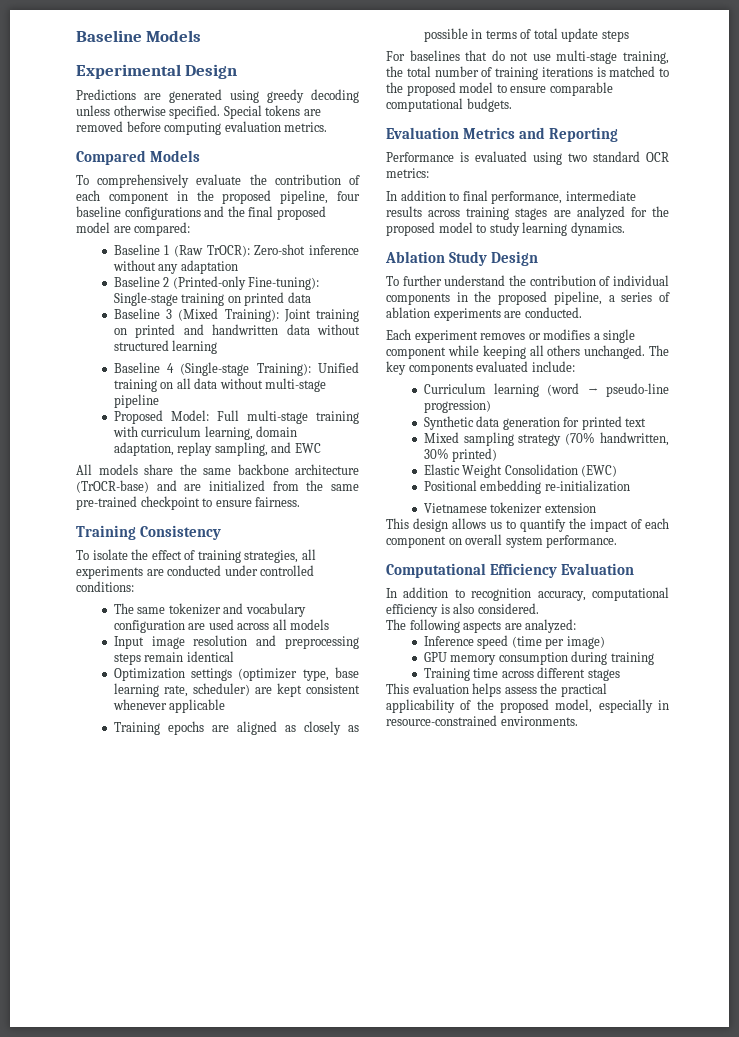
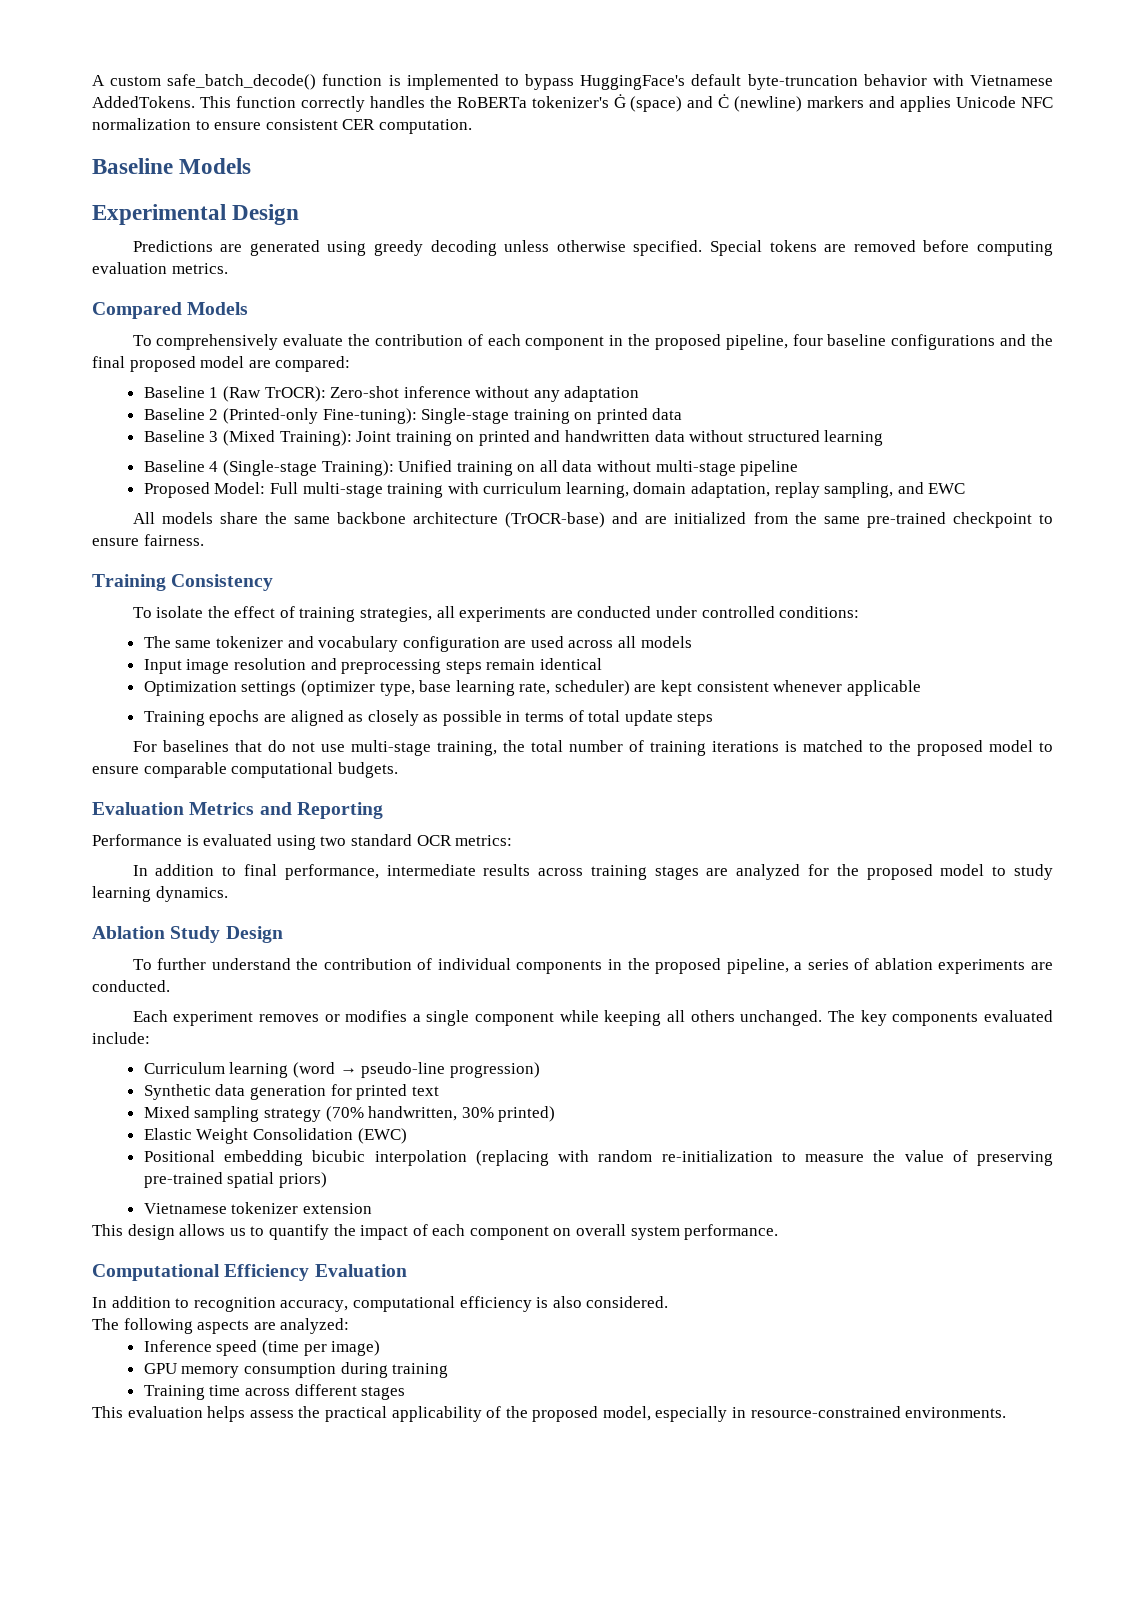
(76, 36) none -> [92,74,1053,90] [92,94,1053,112] [92,118,472,134] A custom safe_batch_decode() function is implemented to bypass HuggingFace's default byte-truncation behavior with Vietnamese AddedTokens. This function correctly handles the RoBERTa tokenizer's Ġ (space) and Ċ (newline) markers and applies Unicode NFC normalization to ensure consistent CER computation. //
[544,480,630,492] re-initialization -> [312,1150,1054,1166] [143,1172,327,1188] bicubic interpolation (replacing with random re-initialization to measure the value of preserving pre-trained spatial priors)

